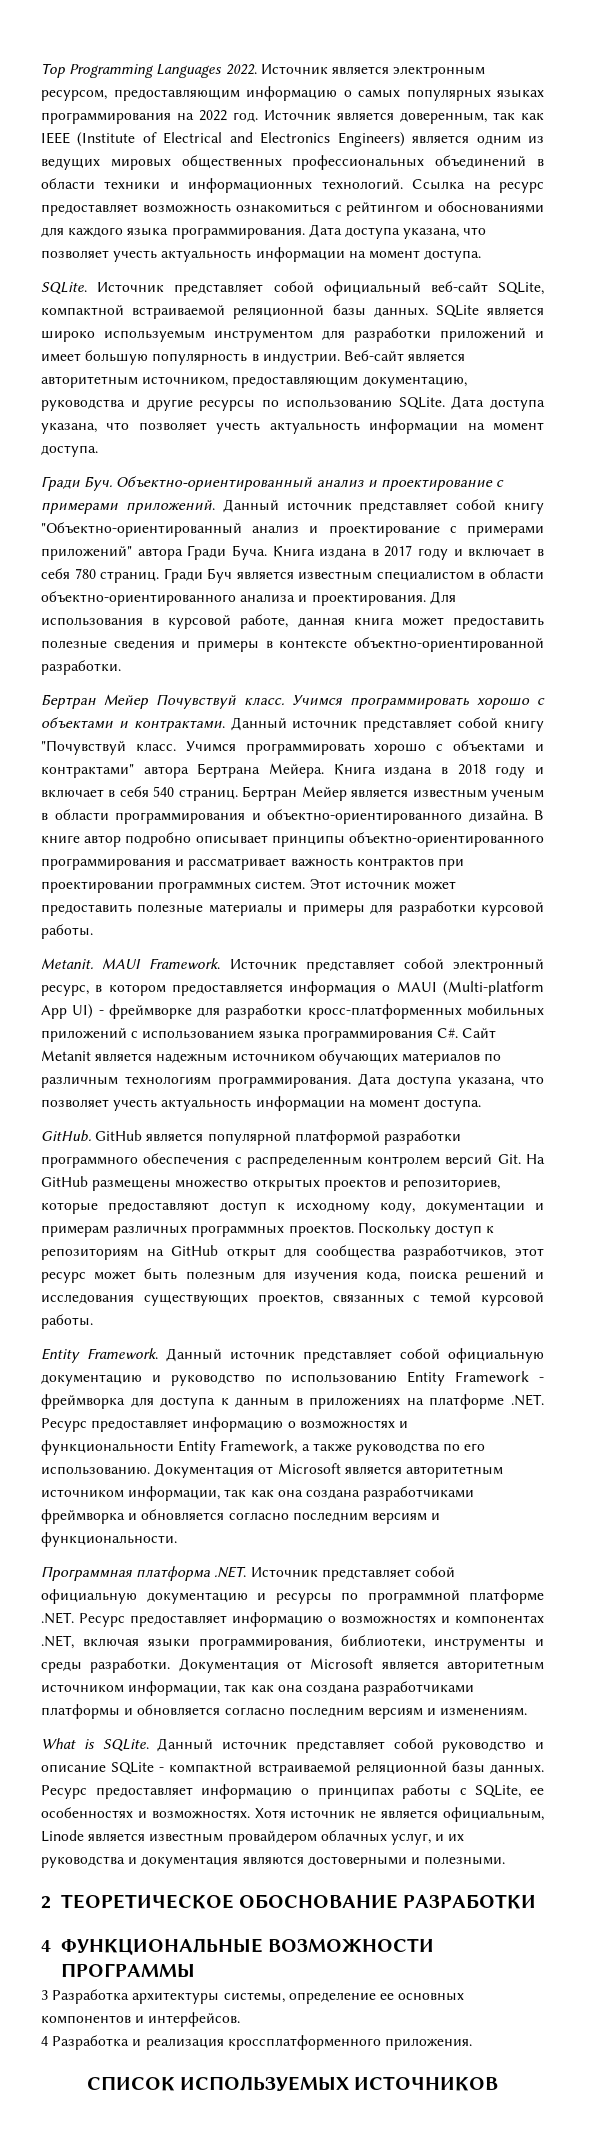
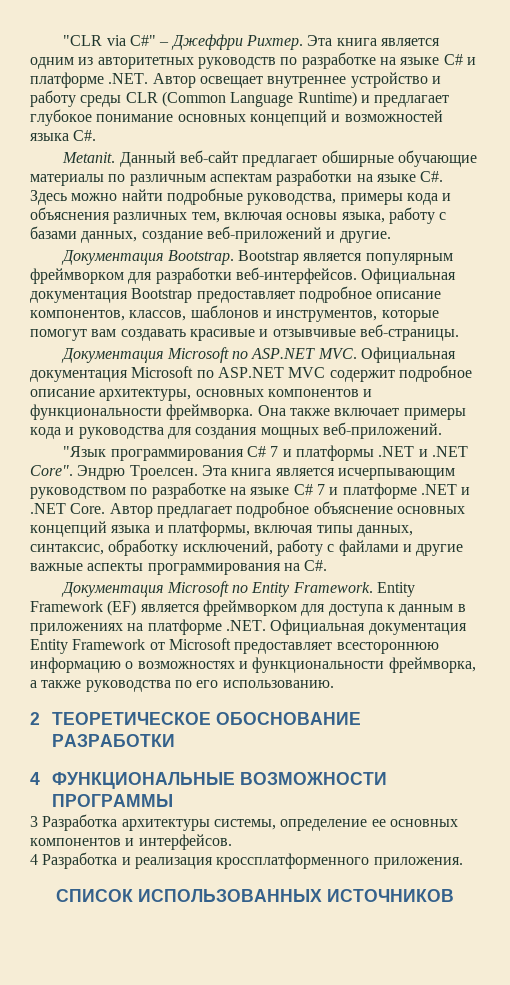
[41,63,486,78] [41,86,544,101] [41,110,544,124] [41,132,544,147] [41,155,544,170] [41,178,544,193] [41,201,544,216] [41,224,487,239] [41,247,482,262] [41,281,544,296] [41,304,544,319] [41,327,544,342] [41,350,466,365] [41,376,467,388] [41,396,545,411] [41,419,544,434] [41,445,98,457] [41,476,505,491] [41,499,544,514] [41,522,544,537] [41,545,544,560] [41,568,544,583] [41,591,456,606] [41,614,544,629] [41,637,544,652] [41,660,121,675] [41,694,545,709] [41,717,544,732] [41,740,544,755] [41,763,545,778] [41,786,544,801] [41,809,544,824] [41,832,544,847] [41,858,464,870] [41,879,456,893] [41,901,544,916] [41,924,93,939] [41,958,544,973] [41,981,544,996] [41,1004,544,1019] [41,1028,497,1042] [41,1050,502,1065] [41,1073,544,1088] [41,1096,482,1111] [41,1130,461,1145] [41,1153,545,1168] [41,1176,501,1191] [41,1202,544,1214] [41,1222,495,1237] [41,1245,544,1260] [41,1268,544,1283] [41,1292,544,1306] [41,1314,93,1329] [41,1348,544,1363] [41,1371,544,1386] [41,1394,125,1409] Top Programming Languages 2022. Источник является электронным ресурсом, предоставляющим информацию о самых популярных языках программирования на 2022 год. Источник является доверенным, так как IEEE (Institute of Electrical and Electronics Engineers) является одним из ведущих мировых общественных профессиональных объединений в области техники и информационных технологий. Ссылка на ресурс предоставляет возможность ознакомиться с рейтингом и обоснованиями для каждого языка программирования. Дата доступа указана, что позволяет учесть актуальность информации на момент доступа. // SQLite. Источник представляет собой официальный веб-сайт SQLite, компактной встраиваемой реляционной базы данных. SQLite является широко используемым инструментом для разработки приложений и имеет большую популярность в индустрии. Веб-сайт является авторитетным источником, предоставляющим документацию, руководства и другие ресурсы по использованию SQLite. Дата доступа указана, что позволяет учесть актуальность информации на момент доступа. // Гради Буч. Объектно-ориентированный анализ и проектирование с примерами приложений. Данный источник представляет собой книгу "Объектно-ориентированный анализ и проектирование с примерами приложений" автора Гради Буча. Книга издана в 2017 году и включает в себя 780 страниц. Гради Буч является известным специалистом в области объектно-ориентированного анализа и проектирования. Для использования в курсовой работе, данная книга может предоставить полезные сведения и примеры в контексте объектно-ориентированной разработки. // Бертран Мейер Почувствуй класс. Учимся программировать хорошо с объектами и контрактами. Данный источник представляет собой книгу "Почувствуй класс. Учимся программировать хорошо с объектами и контрактами" автора Бертрана Мейера. Книга издана в 2018 году и включает в себя 540 страниц. Бертран Мейер является известным ученым в области программирования и объектно-ориентированного дизайна. В книге автор подробно описывает принципы объектно-ориентированного программирования и рассматривает важность контрактов при проектировании программных систем. Этот источник может предоставить полезные материалы и примеры для разработки курсовой работы. // Metanit. MAUI Framework. Источник представляет собой электронный ресурс, в котором предоставляется информация о MAUI (Multi-platform App UI) - фреймворке для разработки кросс-платформенных мобильных приложений с использованием языка программирования C#. Сайт Metanit является надежным источником обучающих материалов по различным технологиям программирования. Дата доступа указана, что позволяет учесть актуальность информации на момент доступа. // GitHub. GitHub является популярной платформой разработки программного обеспечения с распределенным контролем версий Git. На GitHub размещены множество открытых проектов и репозиториев, которые предоставляют доступ к исходному коду, документации и примерам различных программных проектов. Поскольку доступ к репозиториям на GitHub открыт для сообщества разработчиков, этот ресурс может быть полезным для изучения кода, поиска решений и исследования существующих проектов, связанных с темой курсовой работы. // Entity Framework. Данный источник представляет собой официальную документацию и руководство по использованию Entity Framework - фреймворка -> [63,34,440,50] [30,52,476,69] [30,72,441,88] [30,90,450,107] [30,109,443,126] [30,130,97,141] [62,150,477,167] [30,169,444,186] [30,188,452,205] [30,207,447,224] [30,226,391,243] [61,250,453,265] [30,267,457,284] [30,286,442,303] [30,305,439,322] [30,324,459,341] [61,347,456,363] [30,365,472,382] [30,389,373,401] [30,404,466,420] [30,422,442,439] [63,445,468,461] [30,465,455,480] [30,482,471,499] [30,501,465,518] [30,521,413,537] [30,539,464,556] [30,560,328,575] [61,581,415,597] [30,600,297,616] "CLR via C#" – Джеффри Рихтер. Эта книга является одним из авторитетных руководств по разработке на языке C# и платформе .NET. Автор освещает внутреннее устройство и работу среды CLR (Common Language Runtime) и предлагает глубокое понимание основных концепций и возможностей языка C#. // Metanit. Данный веб-сайт предлагает обширные обучающие материалы по различным аспектам разработки на языке C#. Здесь можно найти подробные руководства, примеры кода и объяснения различных тем, включая основы языка, работу с базами данных, создание веб-приложений и другие. // Документация Bootstrap. Bootstrap является популярным фреймворком для разработки веб-интерфейсов. Официальная документация Bootstrap предоставляет подробное описание компонентов, классов, шаблонов и инструментов, которые помогут вам создавать красивые и отзывчивые веб-страницы. // Документация Microsoft по ASP.NET MVC. Официальная документация Microsoft по ASP.NET MVC содержит подробное описание архитектуры, основных компонентов и функциональности фреймворка. Она также включает примеры кода и руководства для создания мощных веб-приложений. // "Язык программирования C# 7 и платформы .NET и .NET Core". Эндрю Троелсен. Эта книга является исчерпывающим руководством по разработке на языке C# 7 и платформе .NET и .NET Core. Автор предлагает подробное объяснение основных концепций языка и платформы, включая типы данных, синтаксис, обработку исключений, работу с файлами и другие важные аспекты программирования на C#. // Документация Microsoft по Entity Framework. Entity Framework (EF) является фреймворком
[41,1418,189,1432] Ресурс предоставляет -> [270,619,467,635] [30,638,439,654] Официальная документация Entity Framework от Microsoft предоставляет всестороннюю
[178,1440,298,1455] Entity Framework, -> [388,657,476,673] фреймворка,
[154,1463,503,1478] [41,1486,475,1501] [41,1509,441,1524] [41,1532,177,1547] [41,1566,455,1581] [41,1589,544,1604] [41,1612,544,1627] [41,1635,544,1650] [41,1658,544,1673] [41,1681,475,1696] [41,1704,528,1719] [41,1738,544,1753] [41,1761,544,1776] [41,1784,544,1799] [41,1807,544,1822] [41,1830,465,1845] [41,1856,506,1868] Документация от Microsoft является авторитетным источником информации, так как она создана разработчиками фреймворка и обновляется согласно последним версиям и функциональности. // Программная платформа .NET. Источник представляет собой официальную документацию и ресурсы по программной платформе .NET. Ресурс предоставляет информацию о возможностях и компонентах .NET, включая языки программирования, библиотеки, инструменты и среды разработки. Документация от Microsoft является авторитетным источником информации, так как она создана разработчиками платформы и обновляется согласно последним версиям и изменениям. // What is SQLite. Данный источник представляет собой руководство и описание SQLite - компактной встраиваемой реляционной базы данных. Ресурс предоставляет информацию о принципах работы с SQLite, ее особенностях и возможностях. Хотя источник не является официальным, Linode является известным провайдером облачных услуг, и их руководства и документация являются достоверными и полезными. -> (334, 684) none
[180,2076,349,2091] ИСПОЛЬЗУЕМЫХ -> [138,889,322,902] ИСПОЛЬЗОВАННЫХ

